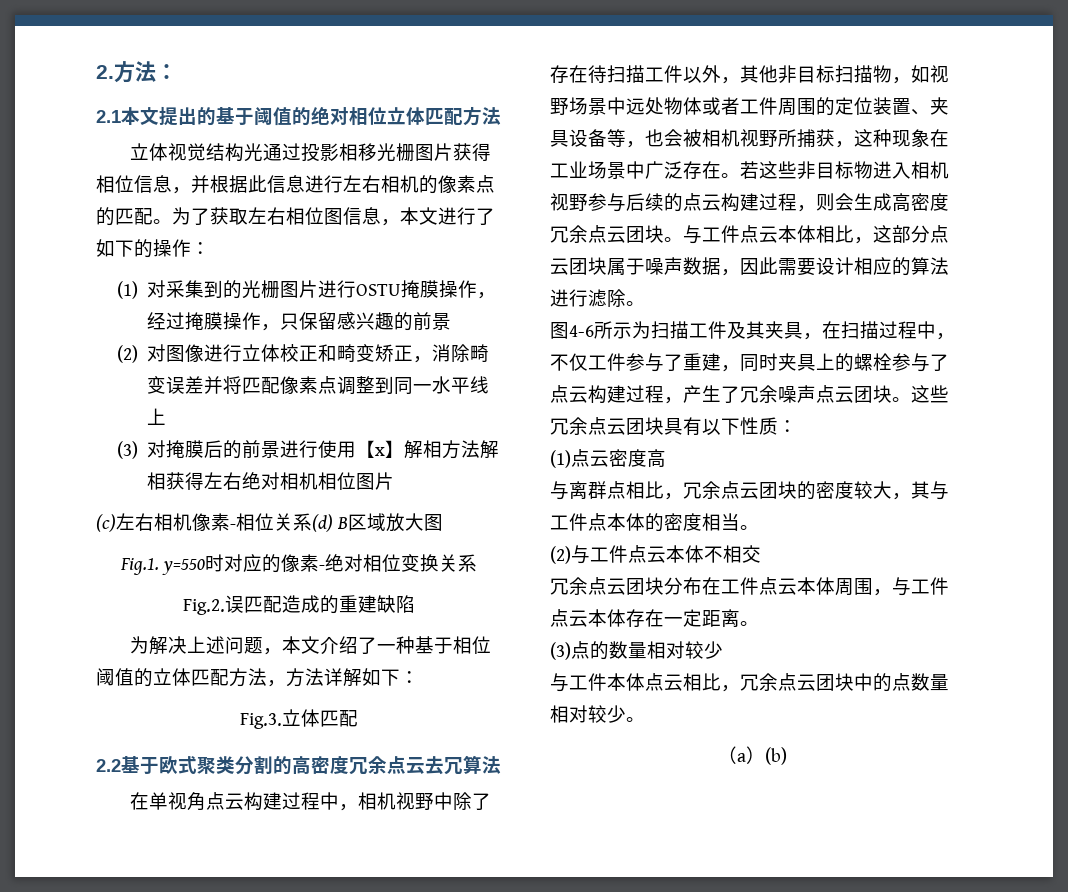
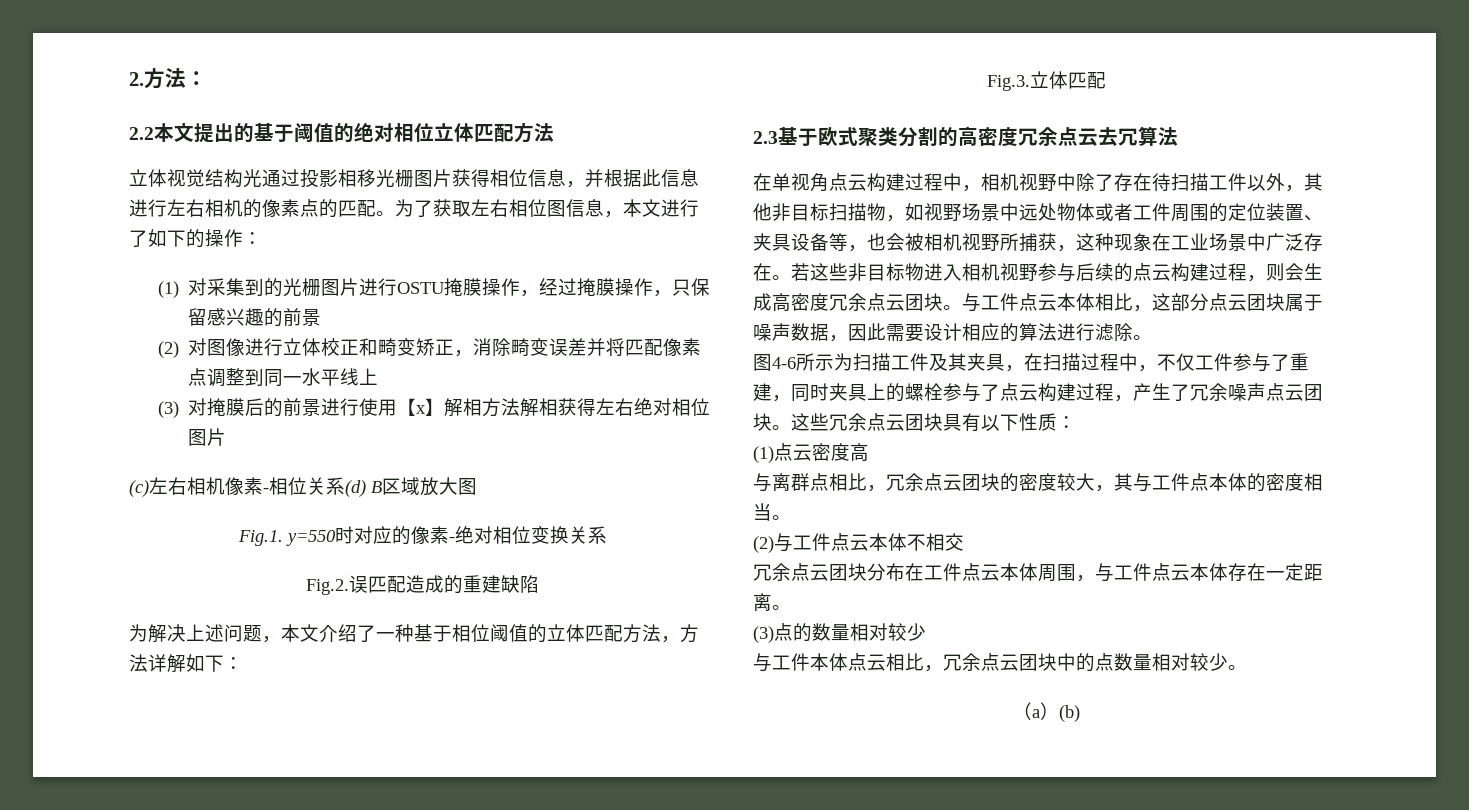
[96,110,121,123] 2.1 -> [129,127,154,140] 2.2
[299,472,338,490] 机相 -> (692, 407) none
[96,759,121,772] 2.2 -> [753,131,778,144] 2.3

